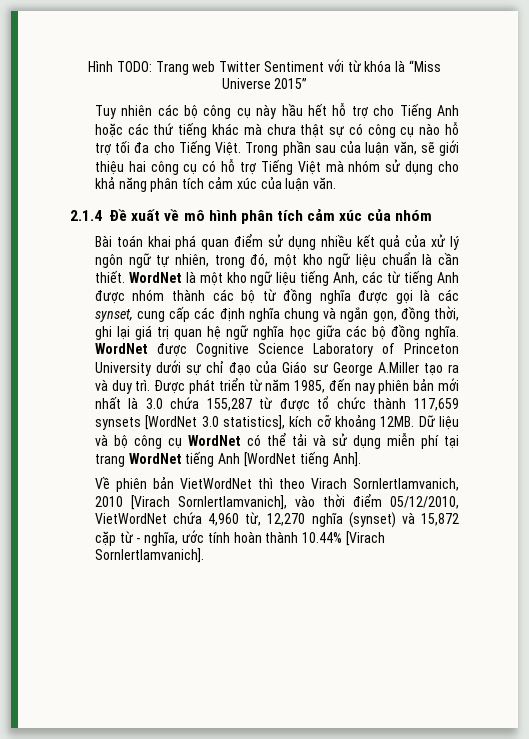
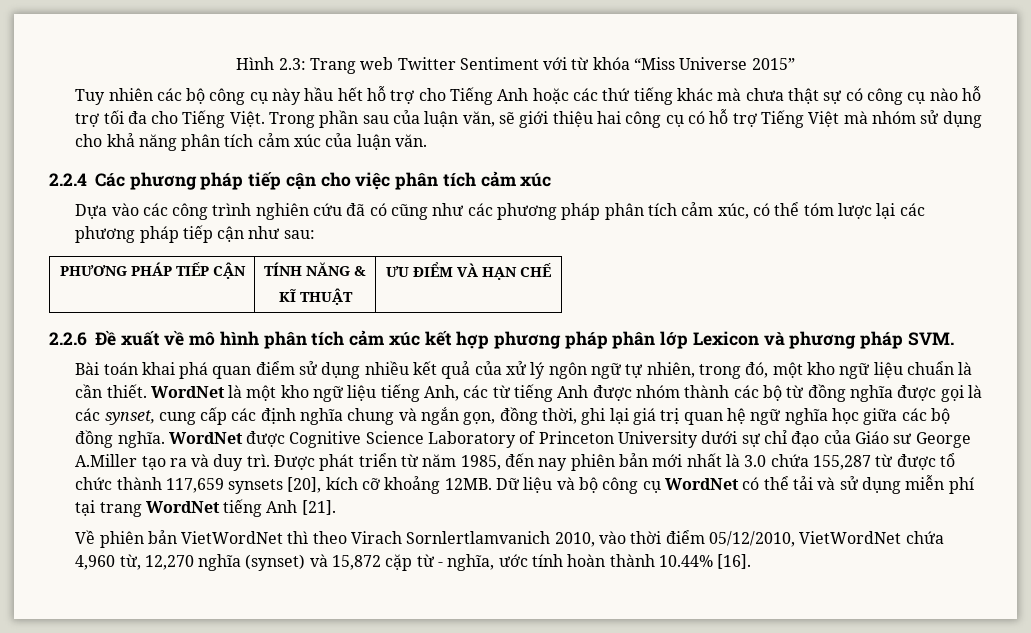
[116,61,152,72] TODO: -> [278,58,306,70] 2.3:
[395,60,406,72] là -> (630, 63) none
[70,210,102,221] 2.1.4 -> [49,171,552,190] [75,202,925,220] [75,225,315,243] [59,262,246,279] [264,262,366,276] [278,288,353,305] [386,262,551,280] [49,332,87,346] 2.2.4 Các phương pháp tiếp cận cho việc phân tích cảm xúc // Dựa vào các công trình nghiên cứu đã có cũng như các phương pháp phân tích cảm xúc, có thể tóm lược lại các phương pháp tiếp cận như sau: // PHƯƠNG PHÁP TIẾP CẬN | TÍNH NĂNG & // KĨ THUẬT | ƯU ĐIỂM VÀ HẠN CHẾ // 2.2.6
[366,209,432,221] của nhóm -> [424,330,954,349] kết hợp phương pháp phân lớp Lexicon và phương pháp SVM.
[145,415,285,430] [WordNet 3.0 statistics], -> [287,477,322,493] [20],
[243,451,361,467] [WordNet tiếng Anh]. -> [301,500,336,515] [21].
[352,478,459,491] [94,495,287,510] Sornlertlamvanich, 2010 [Virach Sornlertlamvanich], -> [406,531,595,547] Sornlertlamvanich 2010,
[345,531,385,546] [94,548,204,563] [Virach Sornlertlamvanich]. -> [717,554,752,569] [16].

